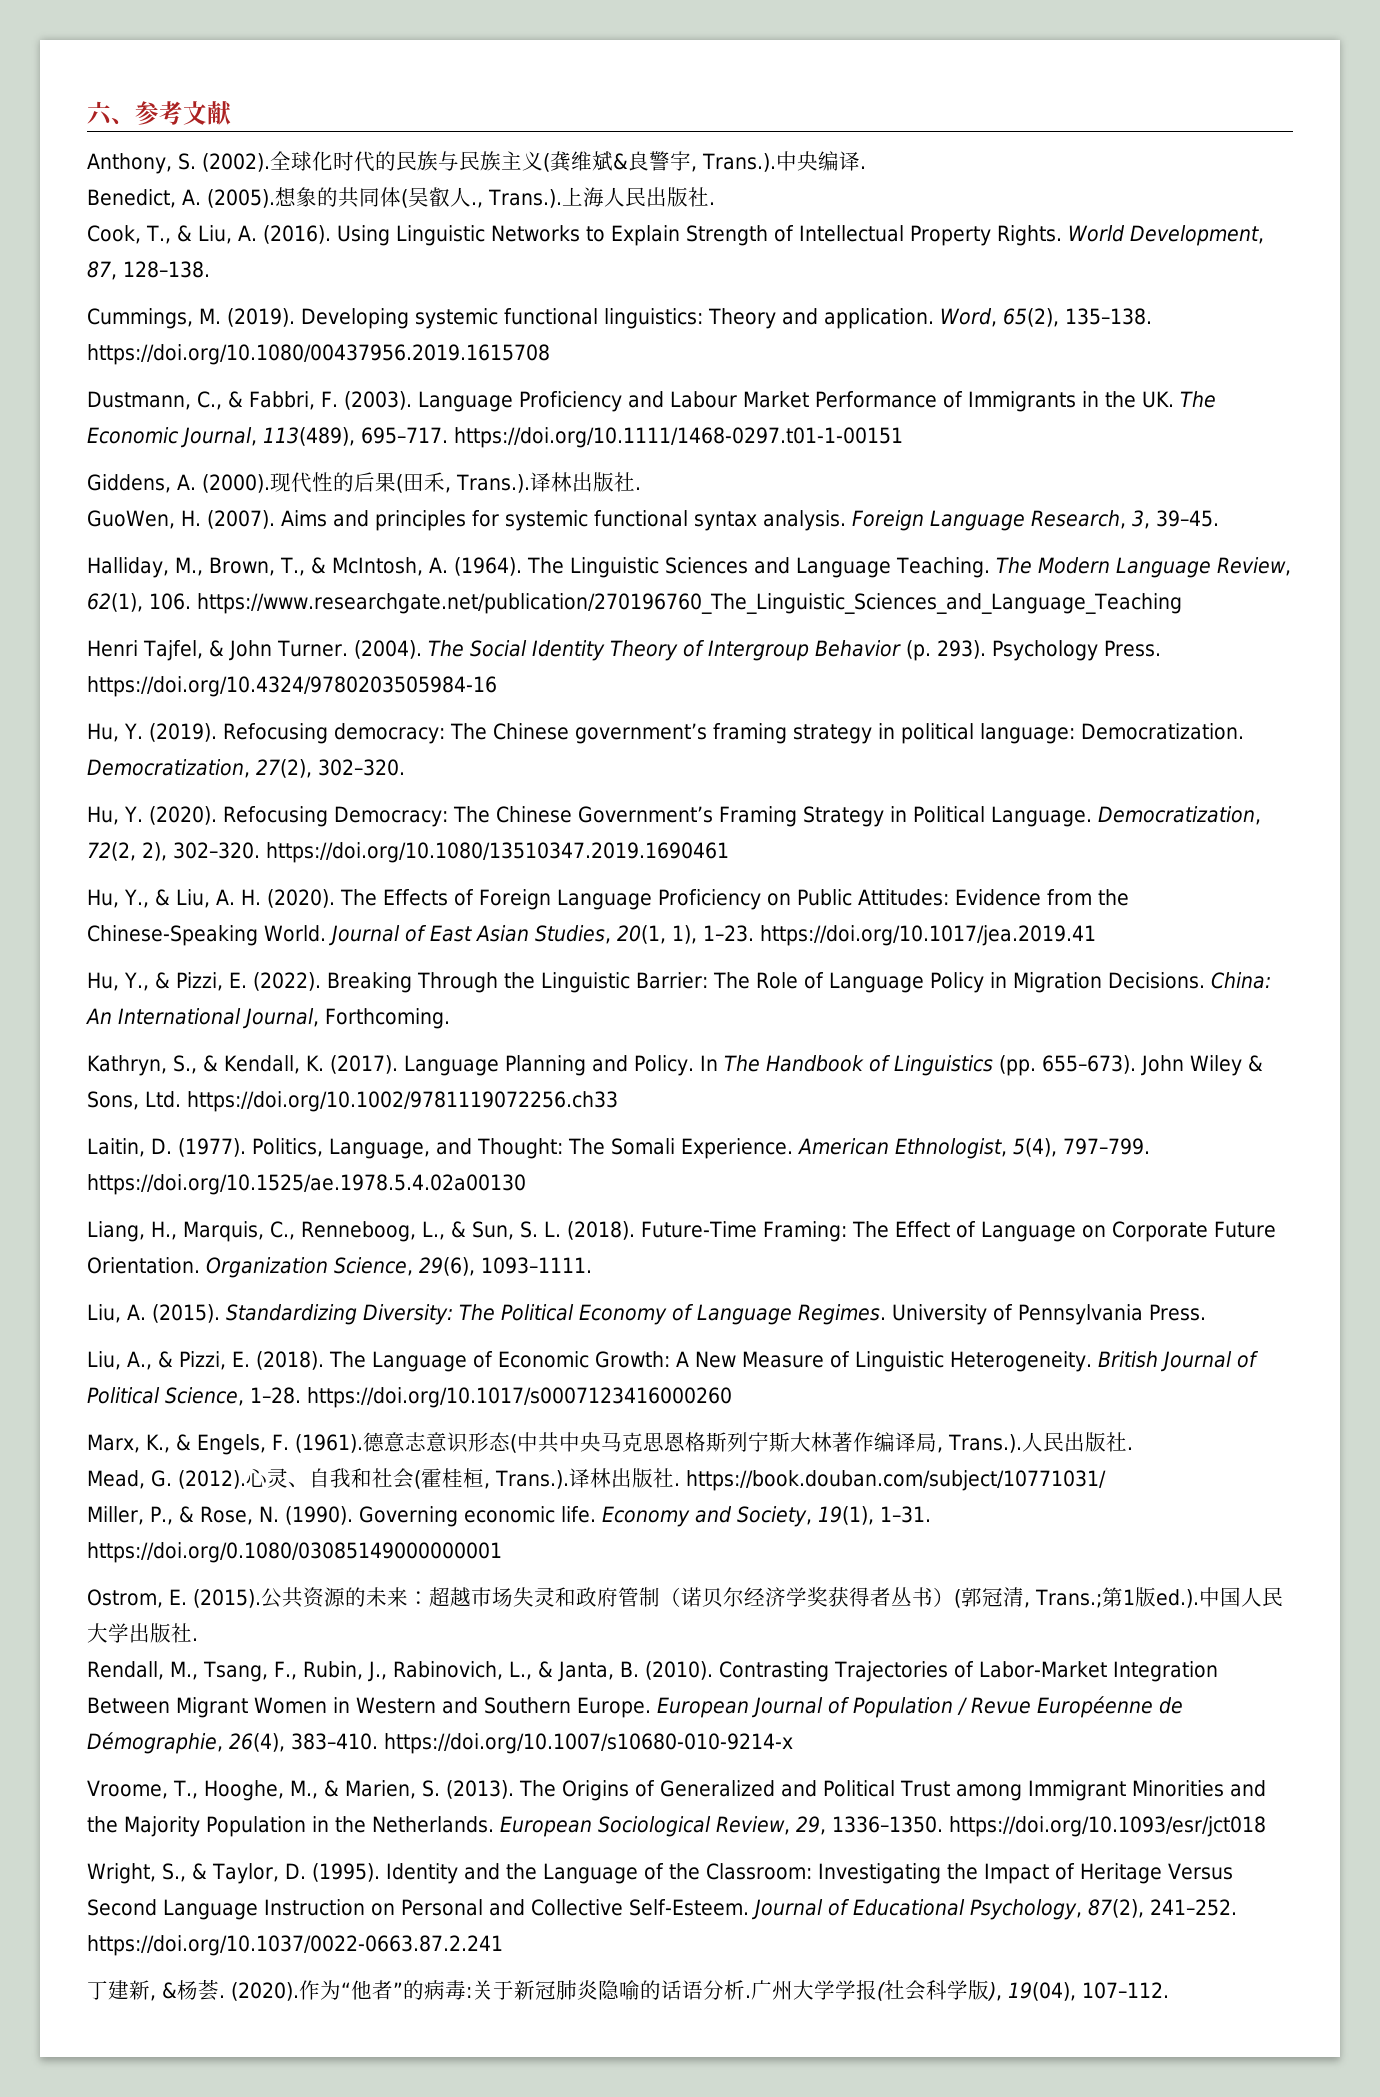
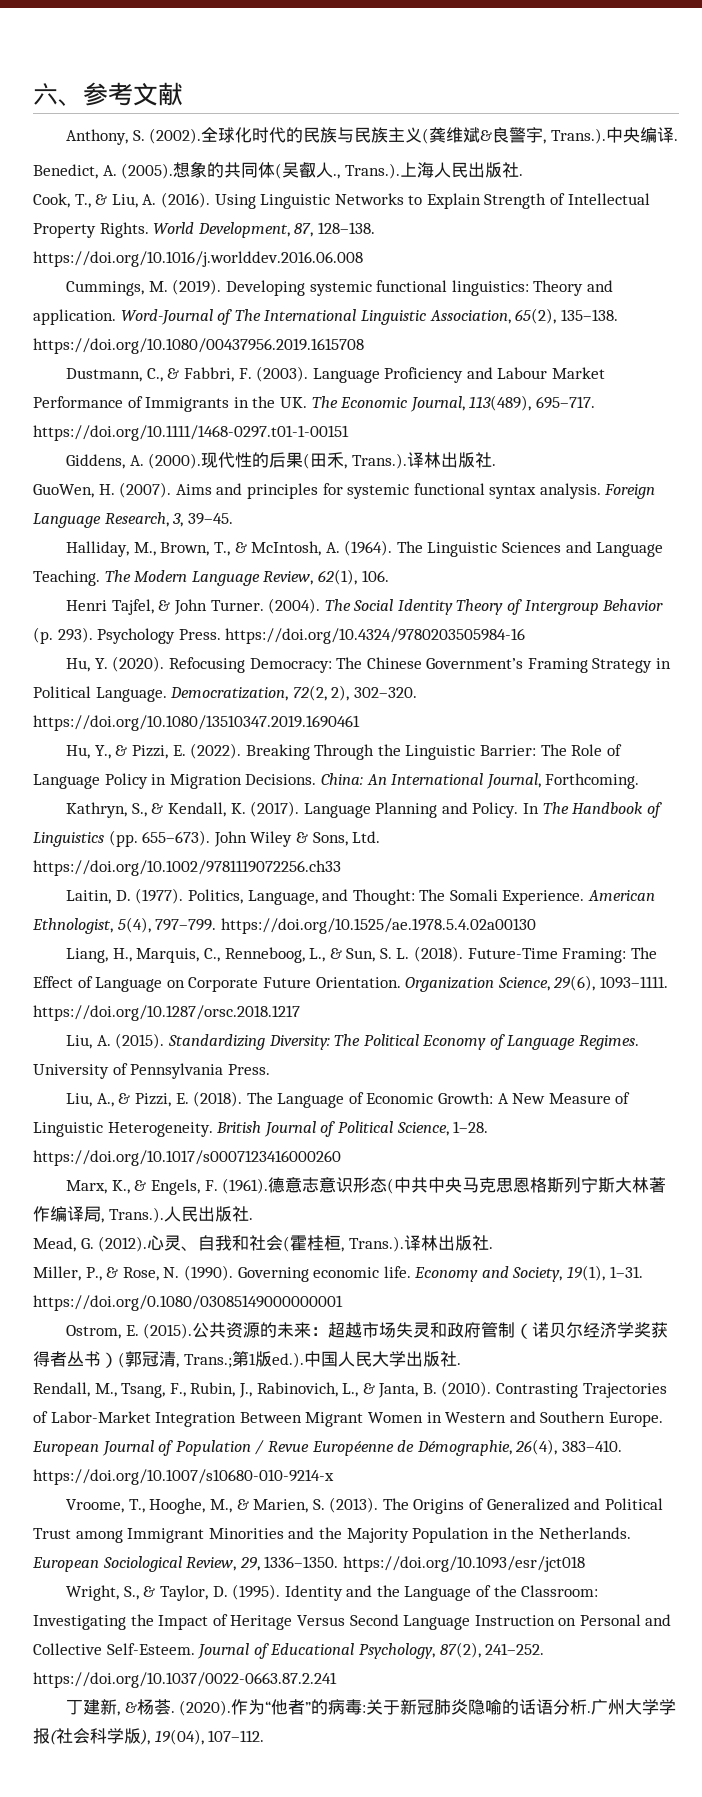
(210, 269) none -> [33,251,363,267] https://doi.org/10.1016/j.worlddev.2016.06.008
[940,308,997,327] Word, -> [120,309,511,325] Word-Journal of The International Linguistic Association,
[197,593,1182,614] https://www.researchgate.net/publication/270196760_The_Linguistic_Sciences_and_Language_Teaching -> (389, 576) none
[87,723,1244,744] [87,759,405,778] // Hu, Y. (2019). Refocusing democracy: The Chinese government’s framing strategy in political language: Democratization. Democratization, 27(2), 302–320. -> (526, 636) none
[87,889,1129,910] [87,925,1096,946] // Hu, Y., & Liu, A. H. (2020). The Effects of Foreign Language Proficiency on Public Attitudes: Evidence from the Chinese-Speaking World. Journal of East Asian Studies, 20(1, 1), 1–23. https://doi.org/10.1017/jea.2019.41 -> (360, 723) none
(592, 1265) none -> [33,1005,300,1021] https://doi.org/10.1287/orsc.2018.1217
[685,1470,1106,1491] https://book.douban.com/subject/10771031/ -> (493, 1248) none

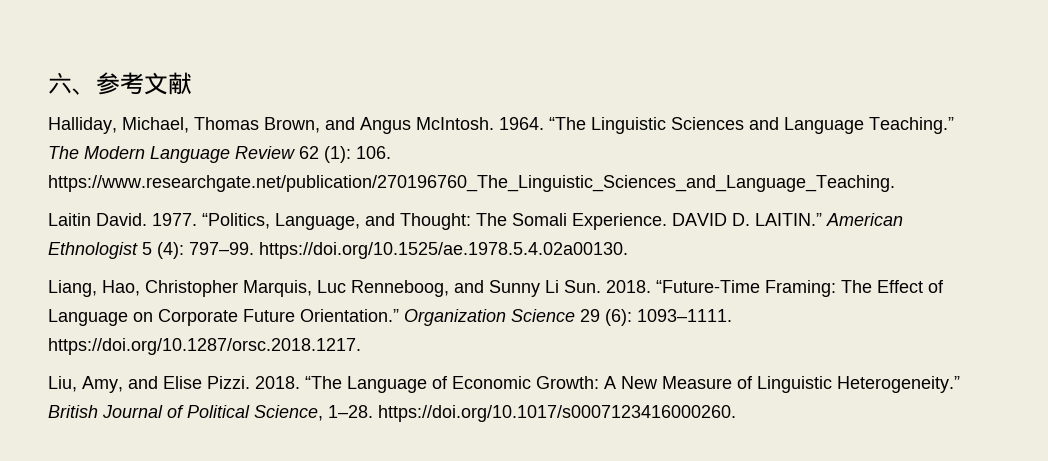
[66,127,678,145] [33,161,523,179] [33,192,650,209] [33,222,375,238] [33,251,363,267] [66,279,613,296] [33,308,618,325] [33,338,364,354] [66,366,606,383] [33,395,595,412] [33,425,349,441] [66,452,496,469] [33,482,656,499] [33,512,233,528] [66,540,423,557] Anthony, S. (2002).全球化时代的民族与民族主义(龚维斌&良警宇, Trans.).中央编译. // Benedict, A. (2005).想象的共同体(吴叡人., Trans.).上海人民出版社. // Cook, T., & Liu, A. (2016). Using Linguistic Networks to Explain Strength of Intellectual Property Rights. World Development, 87, 128–138. https://doi.org/10.1016/j.worlddev.2016.06.008 // Cummings, M. (2019). Developing systemic functional linguistics: Theory and application. Word-Journal of The International Linguistic Association, 65(2), 135–138. https://doi.org/10.1080/00437956.2019.1615708 // Dustmann, C., & Fabbri, F. (2003). Language Proficiency and Labour Market Performance of Immigrants in the UK. The Economic Journal, 113(489), 695–717. https://doi.org/10.1111/1468-0297.t01-1-00151 // Giddens, A. (2000).现代性的后果(田禾, Trans.).译林出版社. // GuoWen, H. (2007). Aims and principles for systemic functional syntax analysis. Foreign Language Research, 3, 39–45. // Halliday, M., Brown, T., & McIntosh, A. (1964). The -> [48,117,586,134] Halliday, Michael, Thomas Brown, and Angus McIntosh. 1964. “The
[33,570,100,586] Teaching. -> [869,117,954,134] Teaching.”
[263,569,389,585] [66,598,664,615] [33,627,526,644] [66,656,672,673] [33,685,417,702] [33,715,360,731] [66,743,622,760] [33,773,640,789] [66,801,662,818] [33,830,381,847] [33,860,341,876] [66,888,243,904] Review, 62(1), 106. // Henri Tajfel, & John Turner. (2004). The Social Identity Theory of Intergroup Behavior (p. 293). Psychology Press. https://doi.org/10.4324/9780203505984-16 // Hu, Y. (2020). Refocusing Democracy: The Chinese Government’s Framing Strategy in Political Language. Democratization, 72(2, 2), 302–320. https://doi.org/10.1080/13510347.2019.1690461 // Hu, Y., & Pizzi, E. (2022). Breaking Through the Linguistic Barrier: The Role of Language Policy in Migration Decisions. China: An International Journal, Forthcoming. // Kathryn, S., & Kendall, K. (2017). Language Planning and Policy. In The Handbook of Linguistics (pp. 655–673). John Wiley & Sons, Ltd. https://doi.org/10.1002/9781119072256.ch33 // Laitin, D. (1977). Politics, -> [235,146,391,163] [48,175,895,192] [48,213,270,229] Review 62 (1): 106. https://www.researchgate.net/publication/270196760_The_Linguistic_Sciences_and_Language_Teaching. // Laitin David. 1977. “Politics,
[588,890,656,901] [32,917,536,934] [66,946,558,963] American Ethnologist, 5(4), 797–799. https://doi.org/10.1525/ae.1978.5.4.02a00130 // Liang, H., Marquis, C., Renneboog, L., & Sun, S. L. (2018). Future-Time -> [672,213,903,226] [48,242,628,259] [48,280,760,297] DAVID D. LAITIN.” American Ethnologist 5 (4): 797–99. https://doi.org/10.1525/ae.1978.5.4.02a00130. // Liang, Hao, Christopher Marquis, Luc Renneboog, and Sunny Li Sun. 2018. “Future-Time
[315,975,668,992] [33,1005,300,1021] [66,1033,640,1050] [33,1063,270,1079] [66,1091,273,1107] Orientation. Organization Science, 29(6), 1093–1111. https://doi.org/10.1287/orsc.2018.1217 // Liu, A. (2015). Standardizing Diversity: The Political Economy of Language Regimes. University of Pennsylvania Press. // Liu, A., & Pizzi, E. (2018). The -> [300,309,732,326] [48,338,361,355] [48,376,342,393] Orientation.” Organization Science 29 (6): 1093–1111. https://doi.org/10.1287/orsc.2018.1217. // Liu, Amy, and Elise Pizzi. 2018. “The
[107,1122,213,1137] Heterogeneity. -> [837,376,960,393] Heterogeneity.”
[33,1150,341,1166] [66,1177,667,1195] [33,1206,253,1223] [33,1235,493,1252] [33,1265,643,1282] [33,1295,343,1311] [66,1322,669,1339] [33,1351,461,1368] [33,1381,667,1398] [33,1411,663,1427] [32,1439,622,1456] [33,1469,334,1485] [66,1497,663,1514] [33,1527,631,1543] [32,1556,585,1572] [66,1584,599,1601] [33,1614,672,1630] [33,1642,545,1659] [33,1672,337,1688] [66,1699,677,1716] [33,1728,265,1745] https://doi.org/10.1017/s0007123416000260 // Marx, K., & Engels, F. (1961).德意志意识形态(中共中央马克思恩格斯列宁斯大林著作编译局, Trans.).人民出版社. // Mead, G. (2012).心灵、自我和社会(霍桂桓, Trans.).译林出版社. // Miller, P., & Rose, N. (1990). Governing economic life. Economy and Society, 19(1), 1–31. https://doi.org/0.1080/03085149000000001 // Ostrom, E. (2015).公共资源的未来：超越市场失灵和政府管制（诺贝尔经济学奖获得者丛书）(郭冠清, Trans.;第1版ed.).中国人民大学出版社. // Rendall, M., Tsang, F., Rubin, J., Rabinovich, L., & Janta, B. (2010). Contrasting Trajectories of Labor-Market Integration Between Migrant Women in Western and Southern Europe. European Journal of Population / Revue Européenne de Démographie, 26(4), 383–410. https://doi.org/10.1007/s10680-010-9214-x // Vroome, T., Hooghe, M., & Marien, S. (2013). The Origins of Generalized and Political Trust among Immigrant Minorities and the Majority Population in the Netherlands. European Sociological Review, 29, 1336–1350. https://doi.org/10.1093/esr/jct018 // Wright, S., & Taylor, D. (1995). Identity and the Language of the Classroom: Investigating the Impact of Heritage Versus Second Language Instruction on Personal and Collective Self-Esteem. Journal of Educational Psychology, 87(2), 241–252. https://doi.org/10.1037/0022-0663.87.2.241 // 丁建新, &杨荟. (2020).作为“他者”的病毒:关于新冠肺炎隐喻的话语分析.广州大学学报(社会科学版), 19(04), 107–112. -> [378,405,736,422] https://doi.org/10.1017/s0007123416000260.

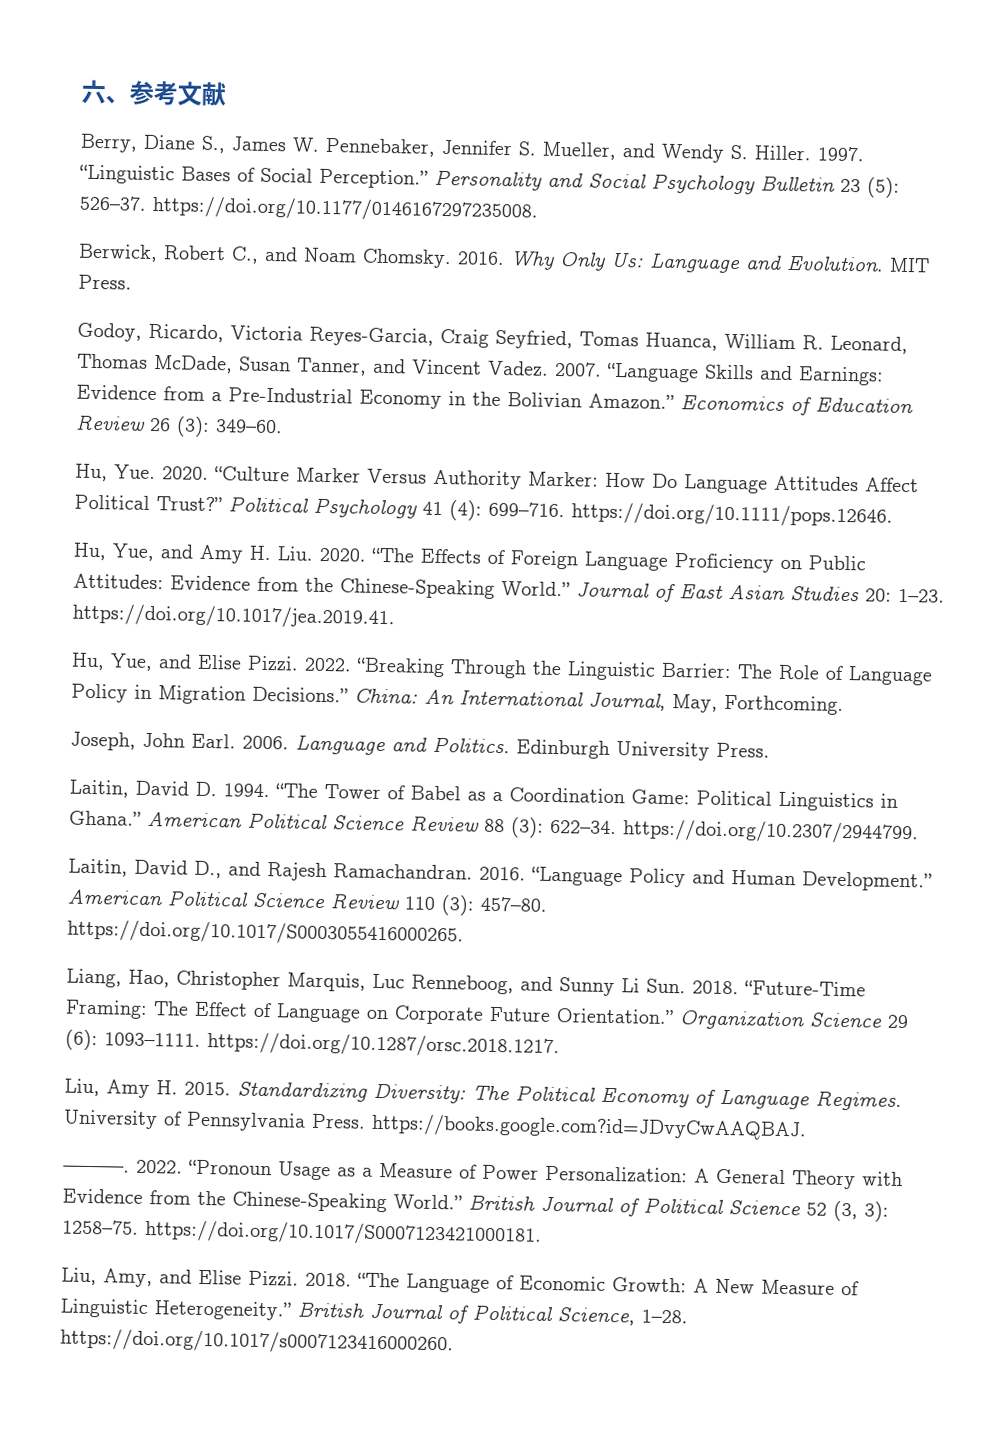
[48,117,954,134] [48,146,391,163] [48,175,895,192] [48,213,903,230] [48,242,628,259] Halliday, Michael, Thomas Brown, and Angus McIntosh. 1964. “The Linguistic Sciences and Language Teaching.” The Modern Language Review 62 (1): 106. https://www.researchgate.net/publication/270196760_The_Linguistic_Sciences_and_Language_Teaching. // Laitin David. 1977. “Politics, Language, and Thought: The Somali Experience. DAVID D. LAITIN.” American Ethnologist 5 (4): 797–99. https://doi.org/10.1525/ae.1978.5.4.02a00130. -> [80,133,864,163] [79,164,900,198] [79,195,538,223] [78,243,930,274] [78,274,132,290] [77,322,908,355] [77,353,884,386] [76,384,913,416] [75,414,283,437] [75,463,919,494] [74,494,893,528] [73,542,866,573] [73,573,945,603] [72,603,395,630] [71,652,933,686] [71,683,844,715] [70,731,770,761] [69,779,898,812] [69,810,919,845] [68,858,932,892] [67,889,547,916] [67,919,464,947] Berry, Diane S., James W. Pennebaker, Jennifer S. Mueller, and Wendy S. Hiller. 1997. “Linguistic Bases of Social Perception.” Personality and Social Psychology Bulletin 23 (5): 526–37. https://doi.org/10.1177/0146167297235008. // Berwick, Robert C., and Noam Chomsky. 2016. Why Only Us: Language and Evolution. MIT Press. // Godoy, Ricardo, Victoria Reyes-Garcia, Craig Seyfried, Tomas Huanca, William R. Leonard, Thomas McDade, Susan Tanner, and Vincent Vadez. 2007. “Language Skills and Earnings: Evidence from a Pre-Industrial Economy in the Bolivian Amazon.” Economics of Education Review 26 (3): 349–60. // Hu, Yue. 2020. “Culture Marker Versus Authority Marker: How Do Language Attitudes Affect Political Trust?” Political Psychology 41 (4): 699–716. https://doi.org/10.1111/pops.12646. // Hu, Yue, and Amy H. Liu. 2020. “The Effects of Foreign Language Proficiency on Public Attitudes: Evidence from the Chinese-Speaking World.” Journal of East Asian Studies 20: 1–23. https://doi.org/10.1017/jea.2019.41. // Hu, Yue, and Elise Pizzi. 2022. “Breaking Through the Linguistic Barrier: The Role of Language Policy in Migration Decisions.” China: An International Journal, May, Forthcoming. // Joseph, John Earl. 2006. Language and Politics. Edinburgh University Press. // Laitin, David D. 1994. “The Tower of Babel as a Coordination Game: Political Linguistics in Ghana.” American Political Science Review 88 (3): 622–34. https://doi.org/10.2307/2944799. // Laitin, David D., and Rajesh Ramachandran. 2016. “Language Policy and Human Development.” American Political Science Review 110 (3): 457–80. https://doi.org/10.1017/S0003055416000265.
(361, 346) none -> [64,1078,902,1112] [63,1109,807,1142] [63,1159,903,1190] [62,1188,889,1222] [62,1219,542,1247] // Liu, Amy H. 2015. Standardizing Diversity: The Political Economy of Language Regimes. University of Pennsylvania Press. https://books.google.com?id=JDvyCwAAQBAJ. // ———. 2022. “Pronoun Usage as a Measure of Power Personalization: A General Theory with Evidence from the Chinese-Speaking World.” British Journal of Political Science 52 (3, 3): 1258–75. https://doi.org/10.1017/S0007123421000181.

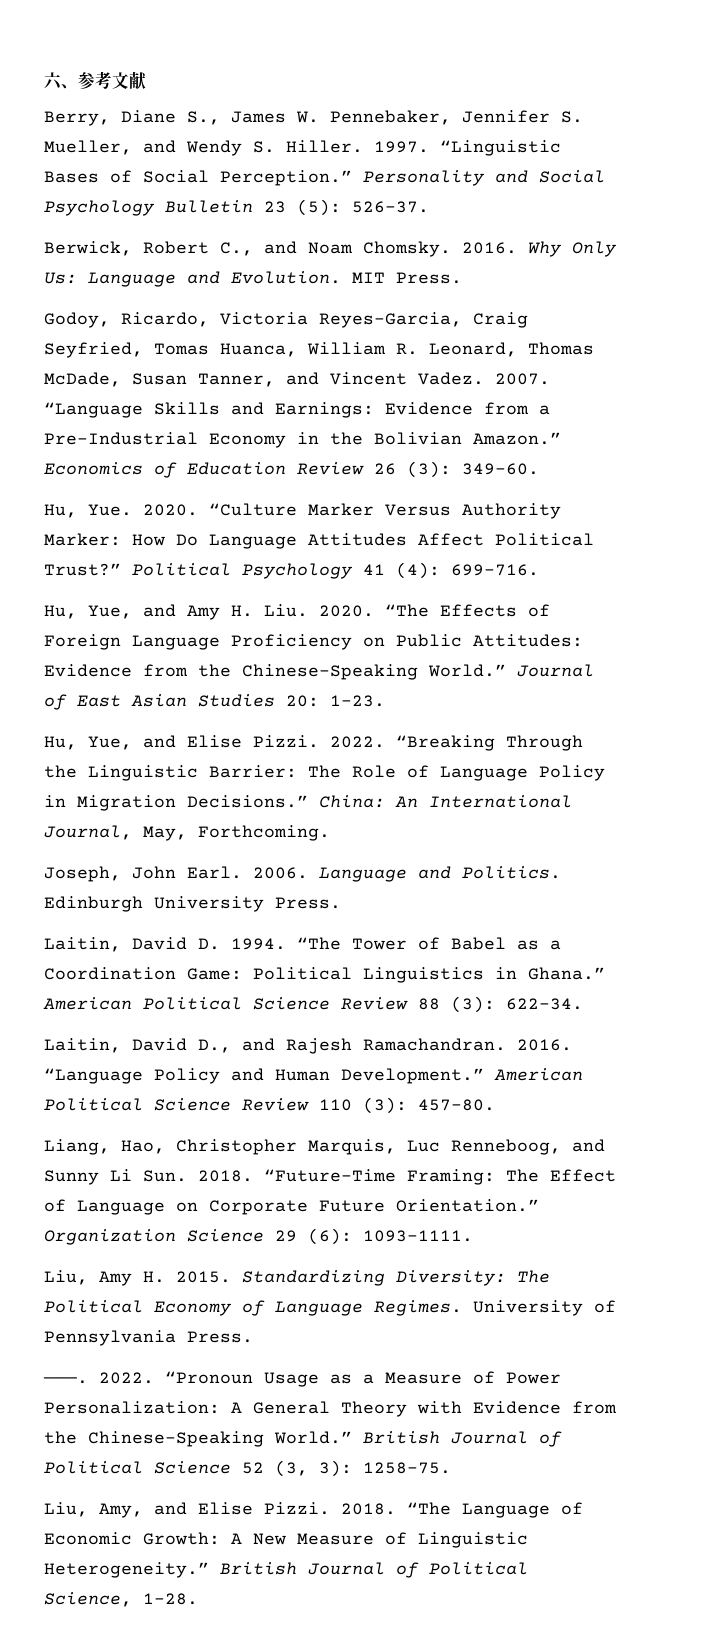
[152,195,538,223] https://doi.org/10.1177/0146167297235008. -> (429, 207) none
[571,502,893,528] https://doi.org/10.1111/pops.12646. -> (539, 570) none
[72,603,395,630] https://doi.org/10.1017/jea.2019.41. -> (385, 701) none
[623,819,919,845] https://doi.org/10.2307/2944799. -> (583, 1004) none
[67,919,464,947] https://doi.org/10.1017/S0003055416000265. -> (495, 1105) none
[207,1032,560,1059] https://doi.org/10.1287/orsc.2018.1217. -> (473, 1236) none
[371,1113,807,1142] https://books.google.com?id=JDvyCwAAQBAJ. -> (253, 1337) none
[145,1219,542,1247] https://doi.org/10.1017/S0007123421000181. -> (451, 1468) none
[60,1328,454,1356] https://doi.org/10.1017/s0007123416000260. -> (198, 1599) none

